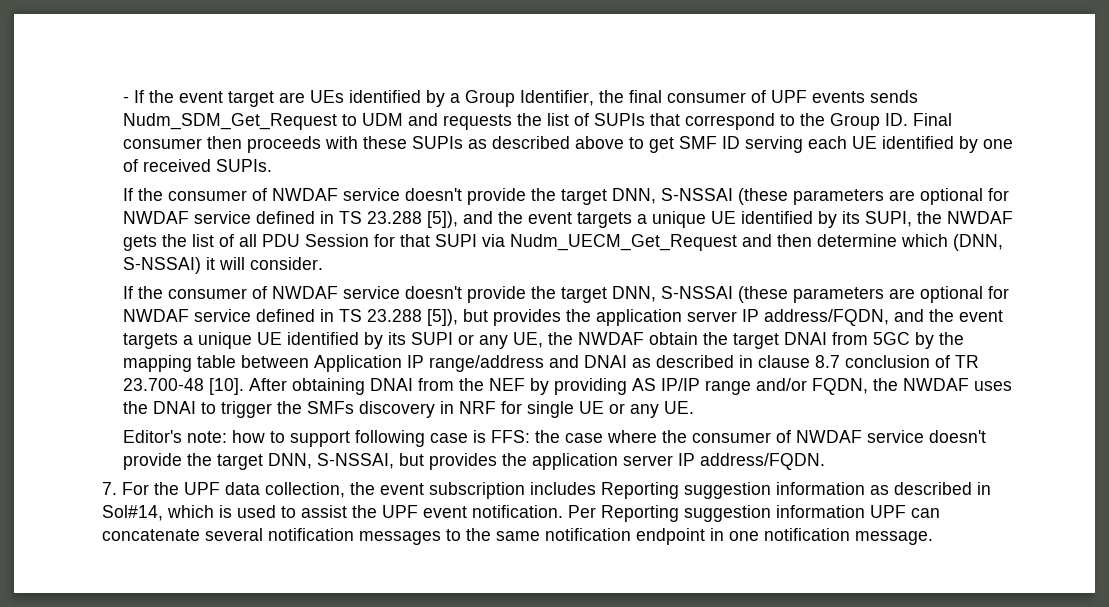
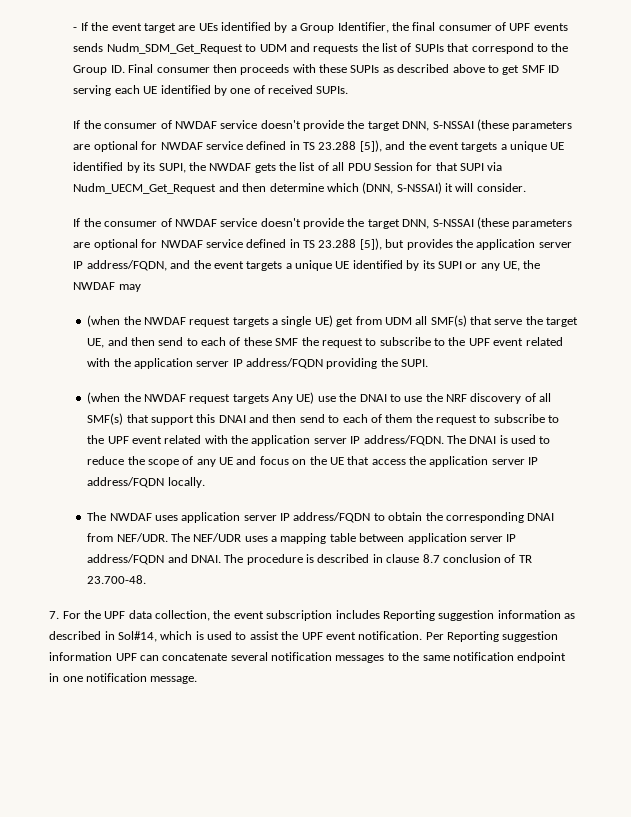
(645, 338) none -> [118,284,141,292] [87,315,579,327] [87,337,563,348] [87,358,429,369] [87,392,552,404] [87,413,560,425] [87,435,551,446] [87,456,539,467] [87,477,205,488] [87,512,385,523] may // (when the NWDAF request targets a single UE) get from UDM all SMF(s) that serve the target UE, and then send to each of these SMF the request to subscribe to the UPF event related with the application server IP address/FQDN providing the SUPI. // (when the NWDAF request targets Any UE) use the DNAI to use the NRF discovery of all SMF(s) that support this DNAI and then send to each of them the request to subscribe to the UPF event related with the application server IP address/FQDN. The DNAI is used to reduce the scope of any UE and focus on the UE that access the application server IP address/FQDN locally. // The NWDAF uses application server IP address/FQDN to
[733,332,965,349] [123,355,652,372] target DNAI from 5GC by the mapping table between Application IP range/address and DNAI as -> [445,512,555,523] [87,533,517,544] [87,554,315,565] corresponding DNAI from NEF/UDR. The NEF/UDR uses a mapping table between application server IP address/FQDN and DNAI. The procedure is
[123,378,1013,395] [123,401,695,418] [123,430,987,447] [123,453,826,470] 23.700-48 [10]. After obtaining DNAI from the NEF by providing AS IP/IP range and/or FQDN, the NWDAF uses the DNAI to trigger the SMFs discovery in NRF for single UE or any UE. // Editor's note: how to support following case is FFS: the case where the consumer of NWDAF service doesn't provide the target DNN, S-NSSAI, but provides the application server IP address/FQDN. -> [87,575,147,584] 23.700-48.

